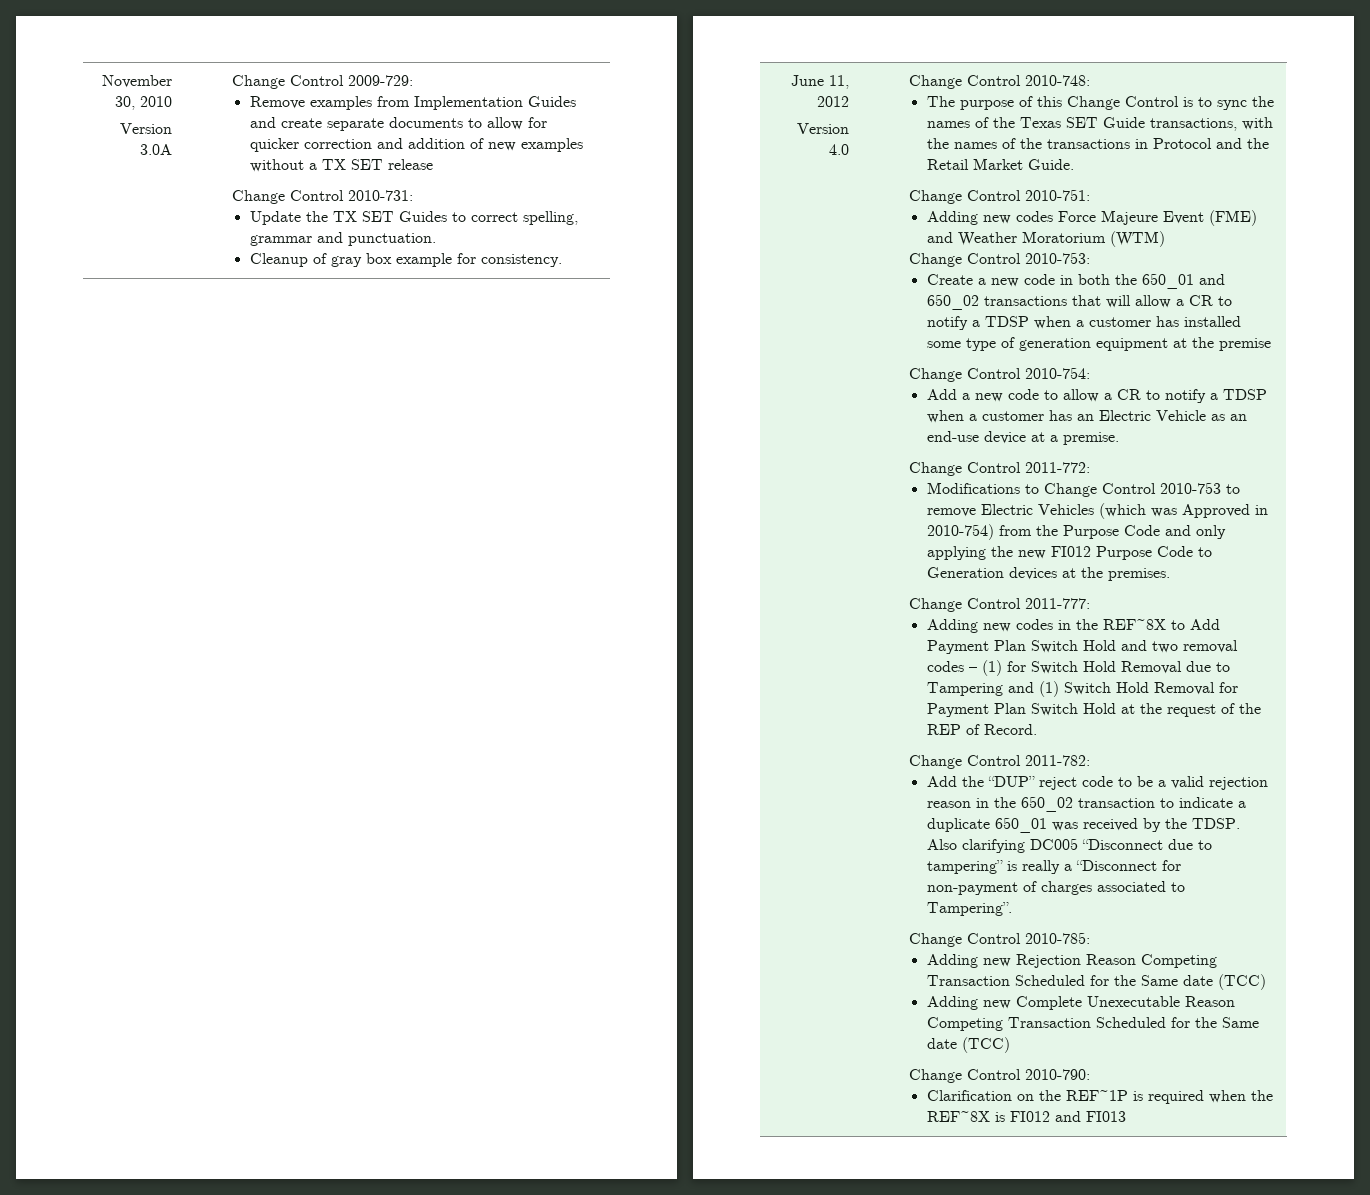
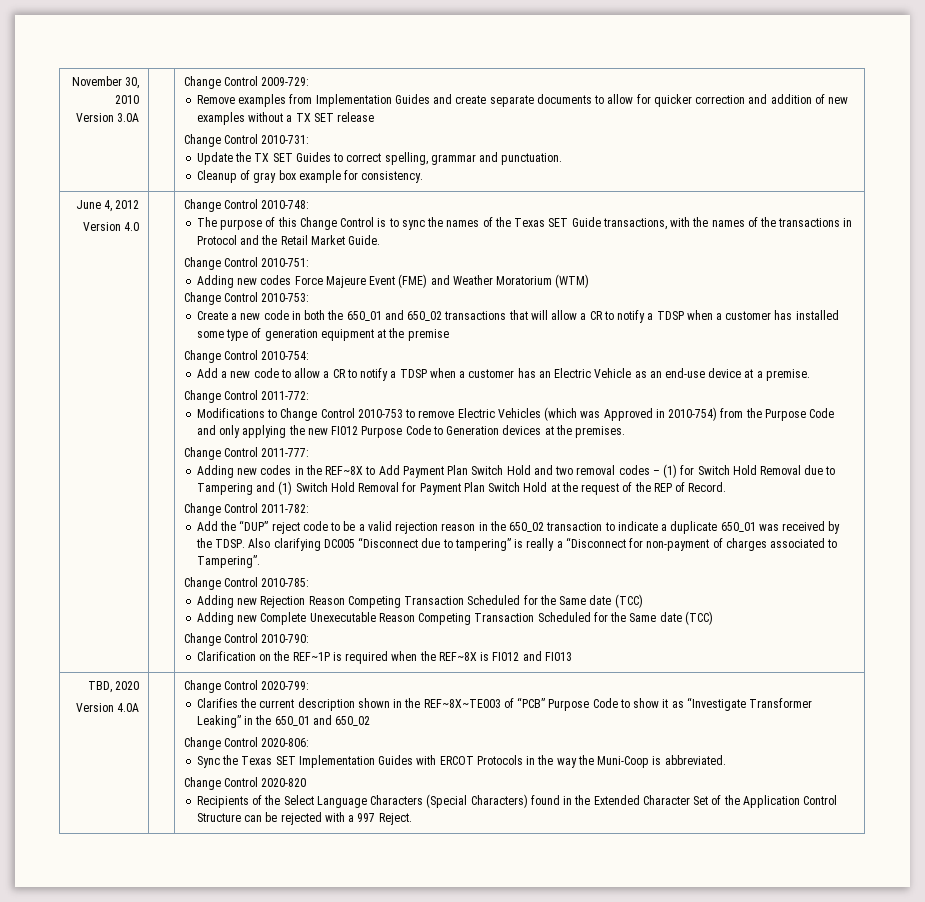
[828,75,849,89] 11, -> [104,200,113,212] 4,
(1126, 1116) none -> [88,681,140,693] [76,703,140,712] [183,680,310,693] [196,697,813,711] [196,715,371,728] [183,737,310,750] [196,755,726,768] [183,777,307,790] [196,794,838,808] [196,812,412,825] // TBD, 2020 // Version 4.0A | | Change Control 2020-799: // Clarifies the current description shown in the REF~8X~TE003 of “PCB” Purpose Code to show it as “Investigate Transformer Leaking” in the 650_01 and 650_02 // Change Control 2020-806: // Sync the Texas SET Implementation Guides with ERCOT Protocols in the way the Muni-Coop is abbreviated. // Change Control 2020-820 // Recipients of the Select Language Characters (Special Characters) found in the Extended Character Set of the Application Control Structure can be rejected with a 997 Reject.

